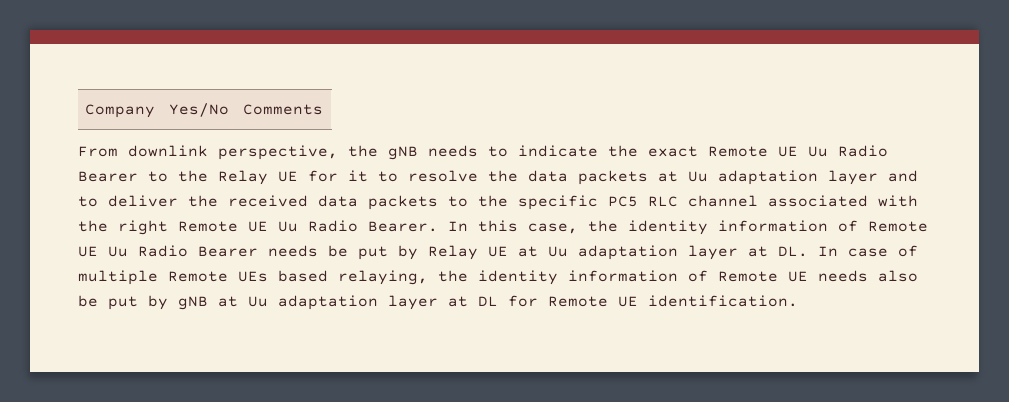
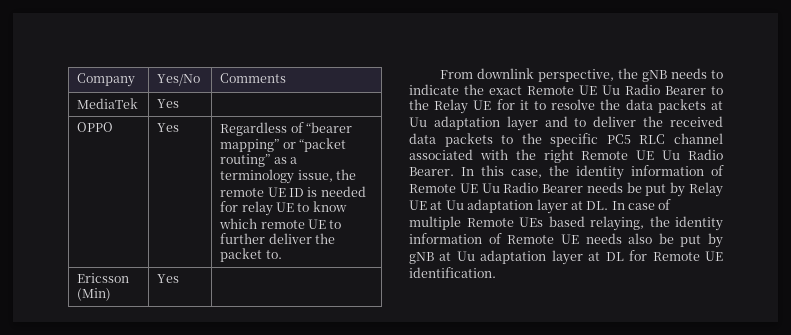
(323, 109) none -> [77,98,139,109] [157,99,180,108] [77,122,114,132] [157,123,180,132] [220,122,352,136] [220,138,346,152] [220,154,297,167] [220,169,356,184] [220,186,366,197] [220,201,347,216] [219,218,342,229] [220,233,335,244] [220,248,282,262] [77,273,130,283] [77,288,112,301] [157,274,180,283] // MediaTek | Yes | // OPPO | Yes | Regardless of “bearer mapping” or “packet routing” as a terminology issue, the remote UE ID is needed for relay UE to know which remote UE to further deliver the packet to. // Ericsson (Min) | Yes |

